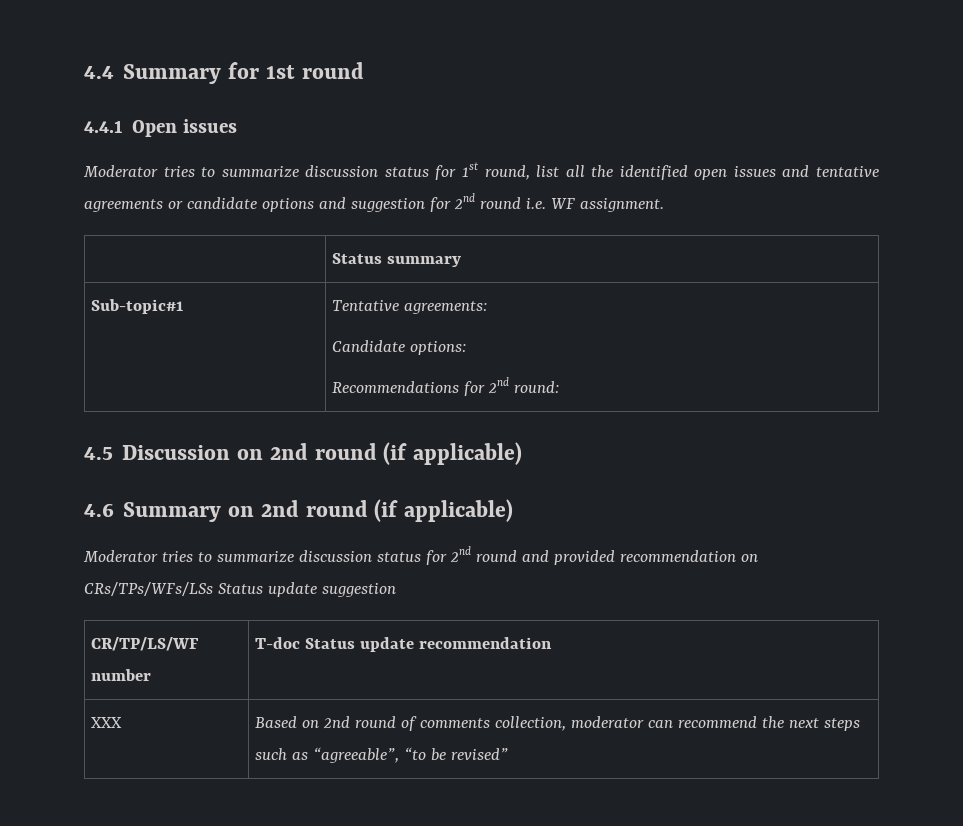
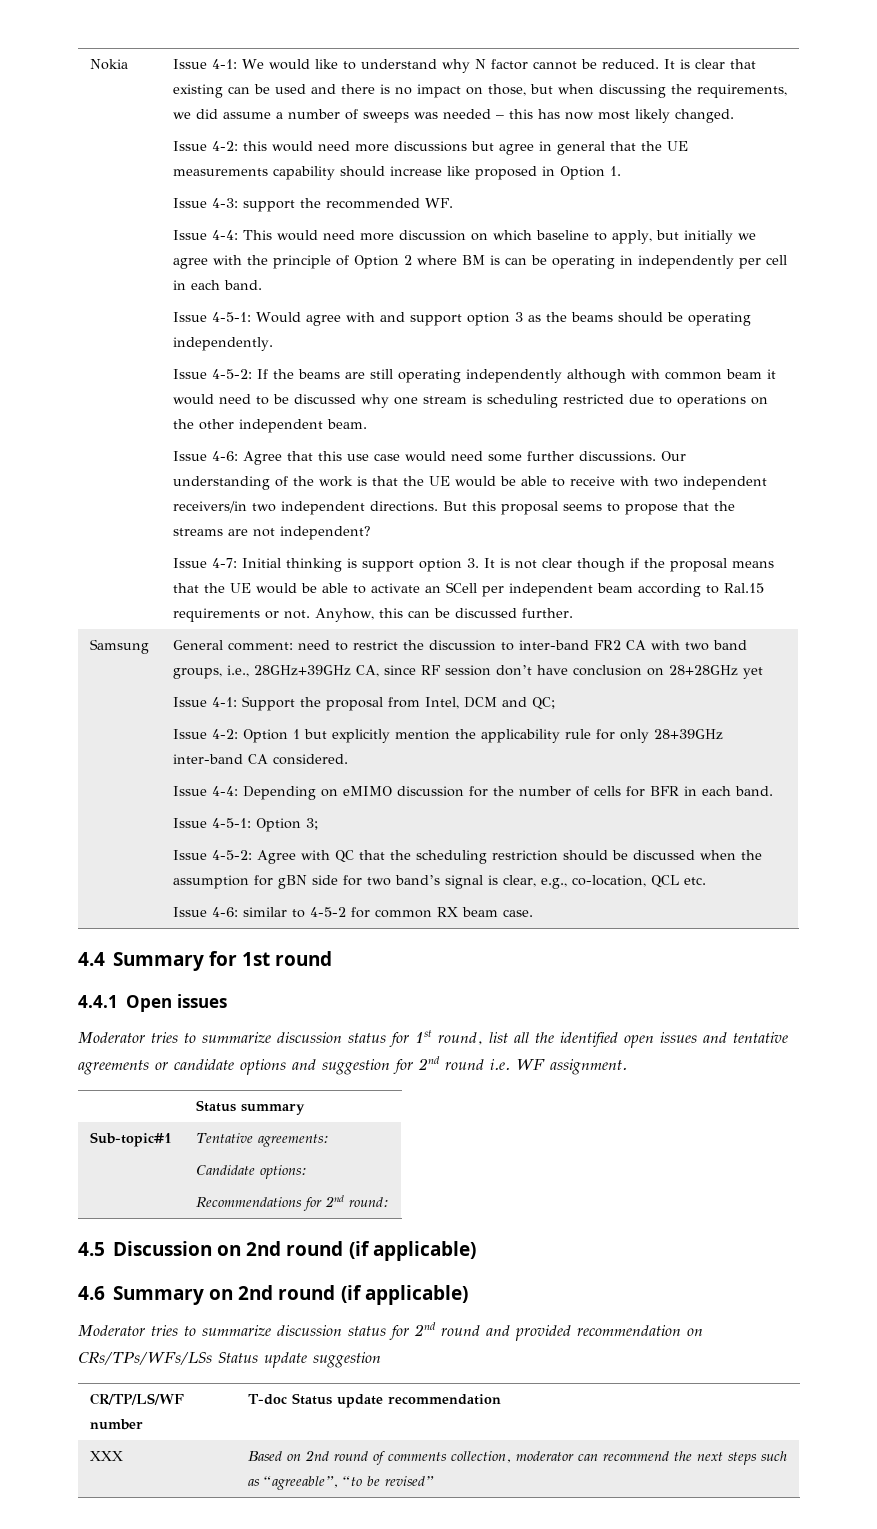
(84, 72) none -> [89,59,128,70] [172,59,756,73] [172,84,787,98] [172,109,734,123] [172,141,688,155] [172,166,621,180] [172,198,453,212] [172,230,756,244] [172,255,787,269] [172,280,262,290] [172,312,751,326] [172,337,273,351] [172,369,776,383] [172,394,768,408] [172,419,367,433] [172,451,686,465] [172,476,767,490] [172,501,735,515] [172,526,371,540] [172,558,774,572] [172,582,764,597] [172,608,573,622] [89,639,149,654] [172,640,747,651] [172,665,763,679] [172,696,555,711] [172,729,723,743] [172,754,348,765] [172,786,773,800] [172,818,318,832] [172,850,762,864] [172,875,706,889] [172,907,533,918] Nokia | Issue 4-1: We would like to understand why N factor cannot be reduced. It is clear that existing can be used and there is no impact on those, but when discussing the requirements, we did assume a number of sweeps was needed – this has now most likely changed. // Issue 4-2: this would need more discussions but agree in general that the UE measurements capability should increase like proposed in Option 1. // Issue 4-3: support the recommended WF. // Issue 4-4: This would need more discussion on which baseline to apply, but initially we agree with the principle of Option 2 where BM is can be operating in independently per cell in each band. // Issue 4-5-1: Would agree with and support option 3 as the beams should be operating independently. // Issue 4-5-2: If the beams are still operating independently although with common beam it would need to be discussed why one stream is scheduling restricted due to operations on the other independent beam. // Issue 4-6: Agree that this use case would need some further discussions. Our understanding of the work is that the UE would be able to receive with two independent receivers/in two independent directions. But this proposal seems to propose that the streams are not independent? // Issue 4-7: Initial thinking is support option 3. It is not clear though if the proposal means that the UE would be able to activate an SCell per independent beam according to Ral.15 requirements or not. Anyhow, this can be discussed further. // Samsung | General comment: need to restrict the discussion to inter-band FR2 CA with two band groups, i.e., 28GHz+39GHz CA, since RF session don’t have conclusion on 28+28GHz yet // Issue 4-1: Support the proposal from Intel, DCM and QC; // Issue 4-2: Option 1 but explicitly mention the applicability rule for only 28+39GHz inter-band CA considered. // Issue 4-4: Depending on eMIMO discussion for the number of cells for BFR in each band. // Issue 4-5-1: Option 3; // Issue 4-5-2: Agree with QC that the scheduling restriction should be discussed when the assumption for gBN side for two band’s signal is clear, e.g., co-location, QCL etc. // Issue 4-6: similar to 4-5-2 for common RX beam case. //

